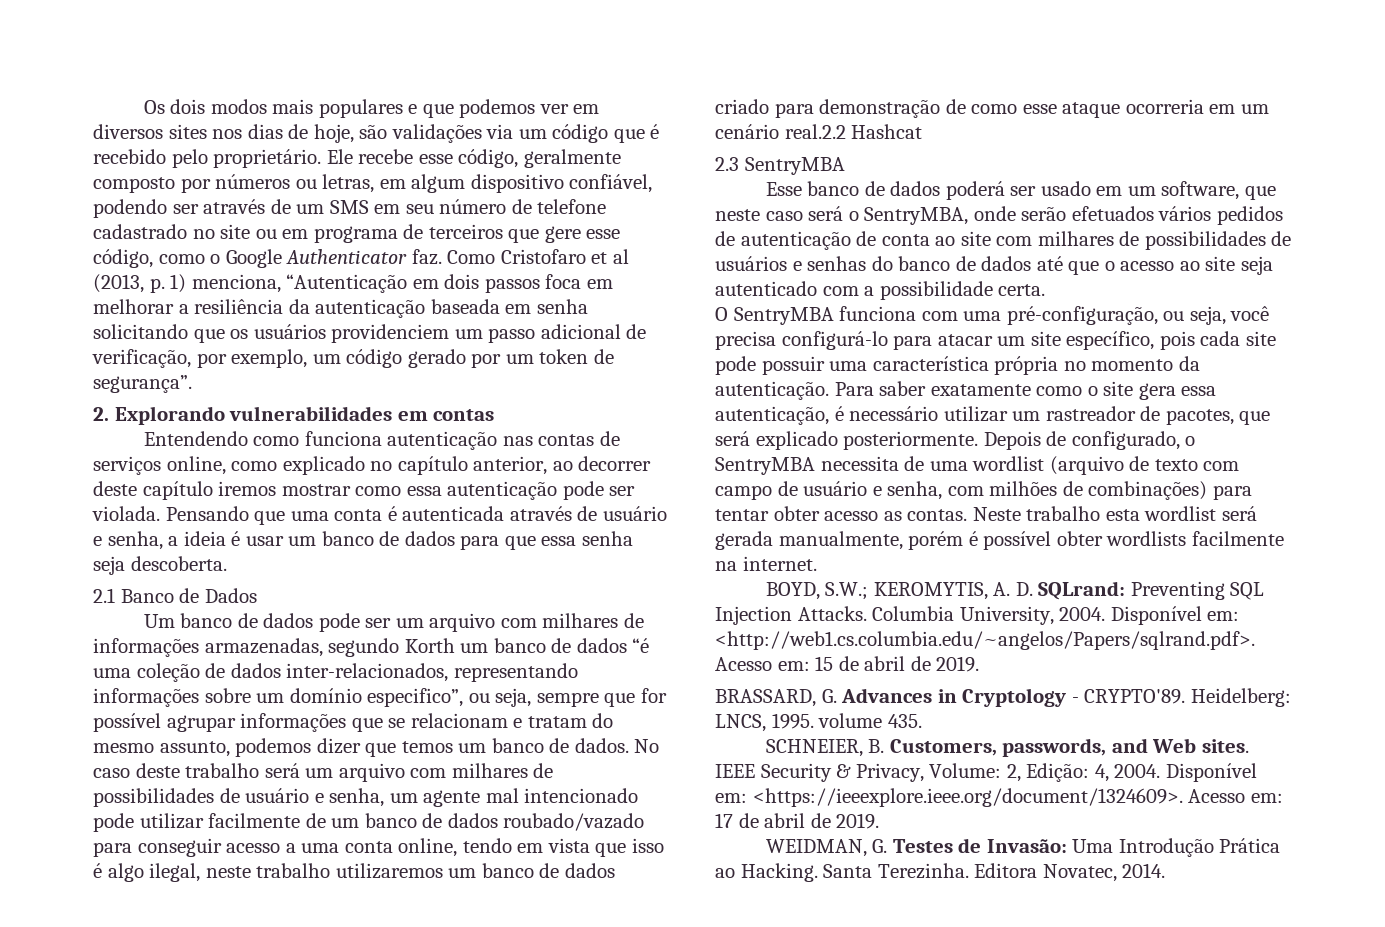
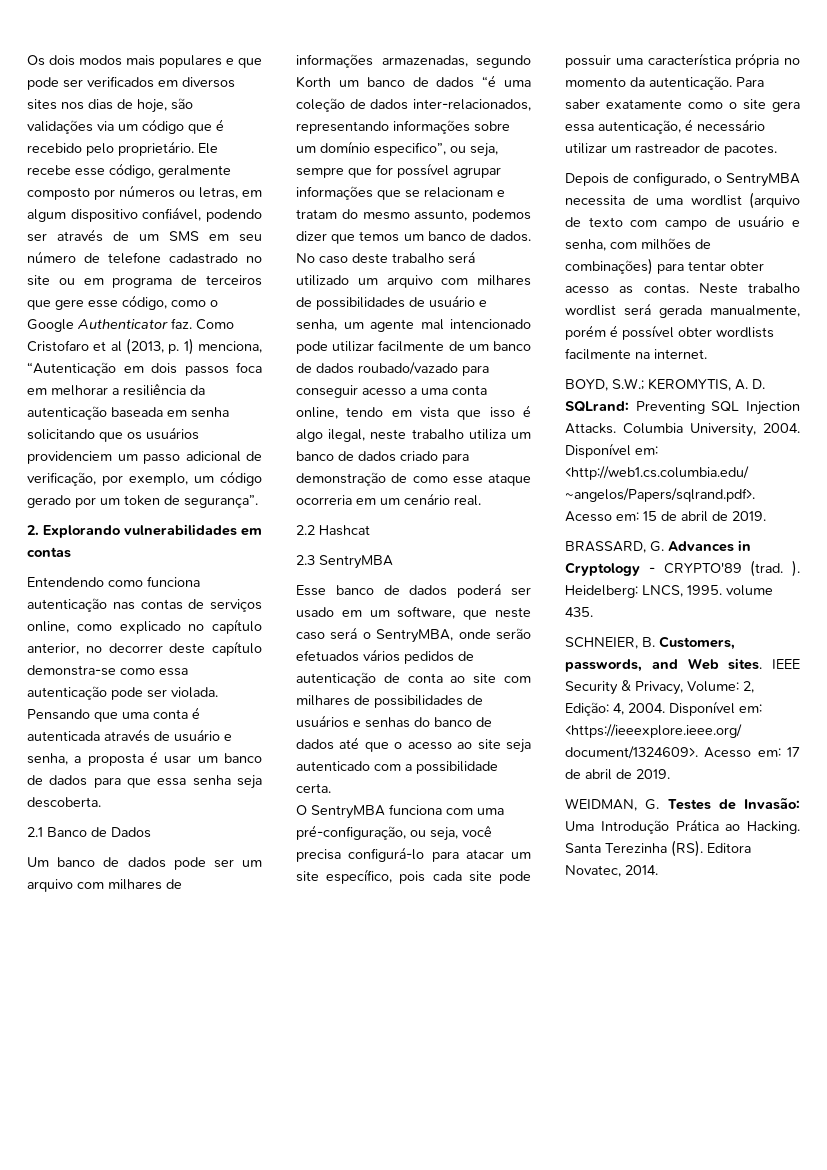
[459,99,569,118] podemos ver -> [27,76,154,90] pode ser verificados
[552,461,573,471] ao -> [85,646,102,653] no
[218,481,351,496] iremos mostrar -> [27,665,116,676] demonstra-se
[183,531,226,546] ideia -> [87,753,144,766] proposta
(300, 770) none -> [296,275,349,286] utilizado
[335,863,443,879] utilizaremos -> [468,429,506,440] utiliza
[784,124,846,139] real.2.2 -> [454,495,481,506] [296,525,315,535] real. // 2.2
[1165,409,1271,425] [715,431,979,450] pacotes, que será explicado posteriormente. -> [724,143,777,156] pacotes. //
[1105,509,1140,521] esta -> (800, 288) none
[1084,689,1186,704] CRYPTO'89. -> [663,560,800,577] CRYPTO'89 (trad. ).
[877,863,969,879] Terezinha. -> [605,840,703,857] Terezinha (RS).

